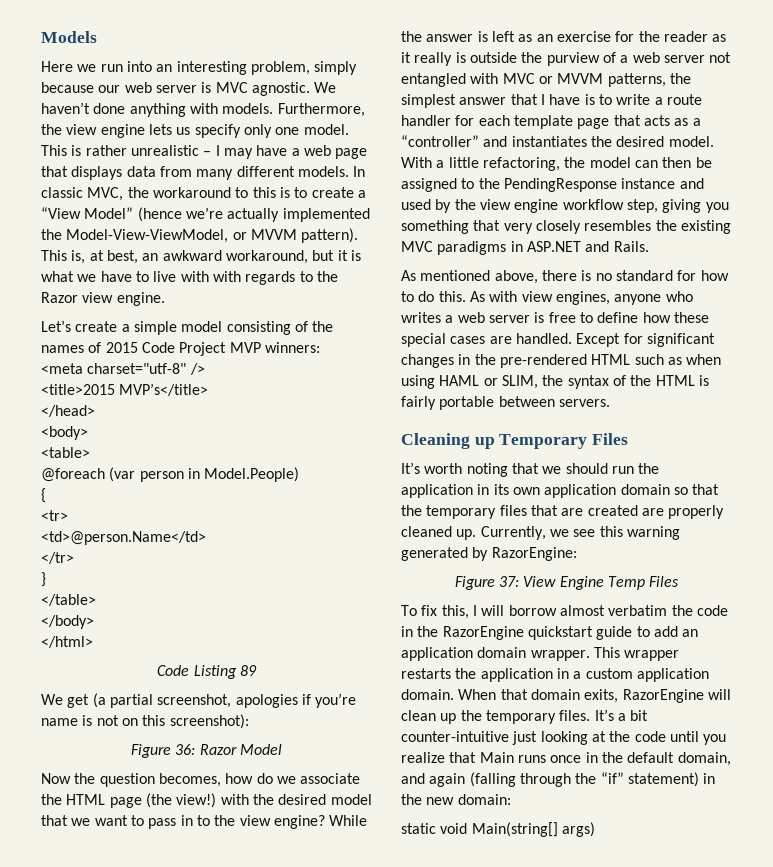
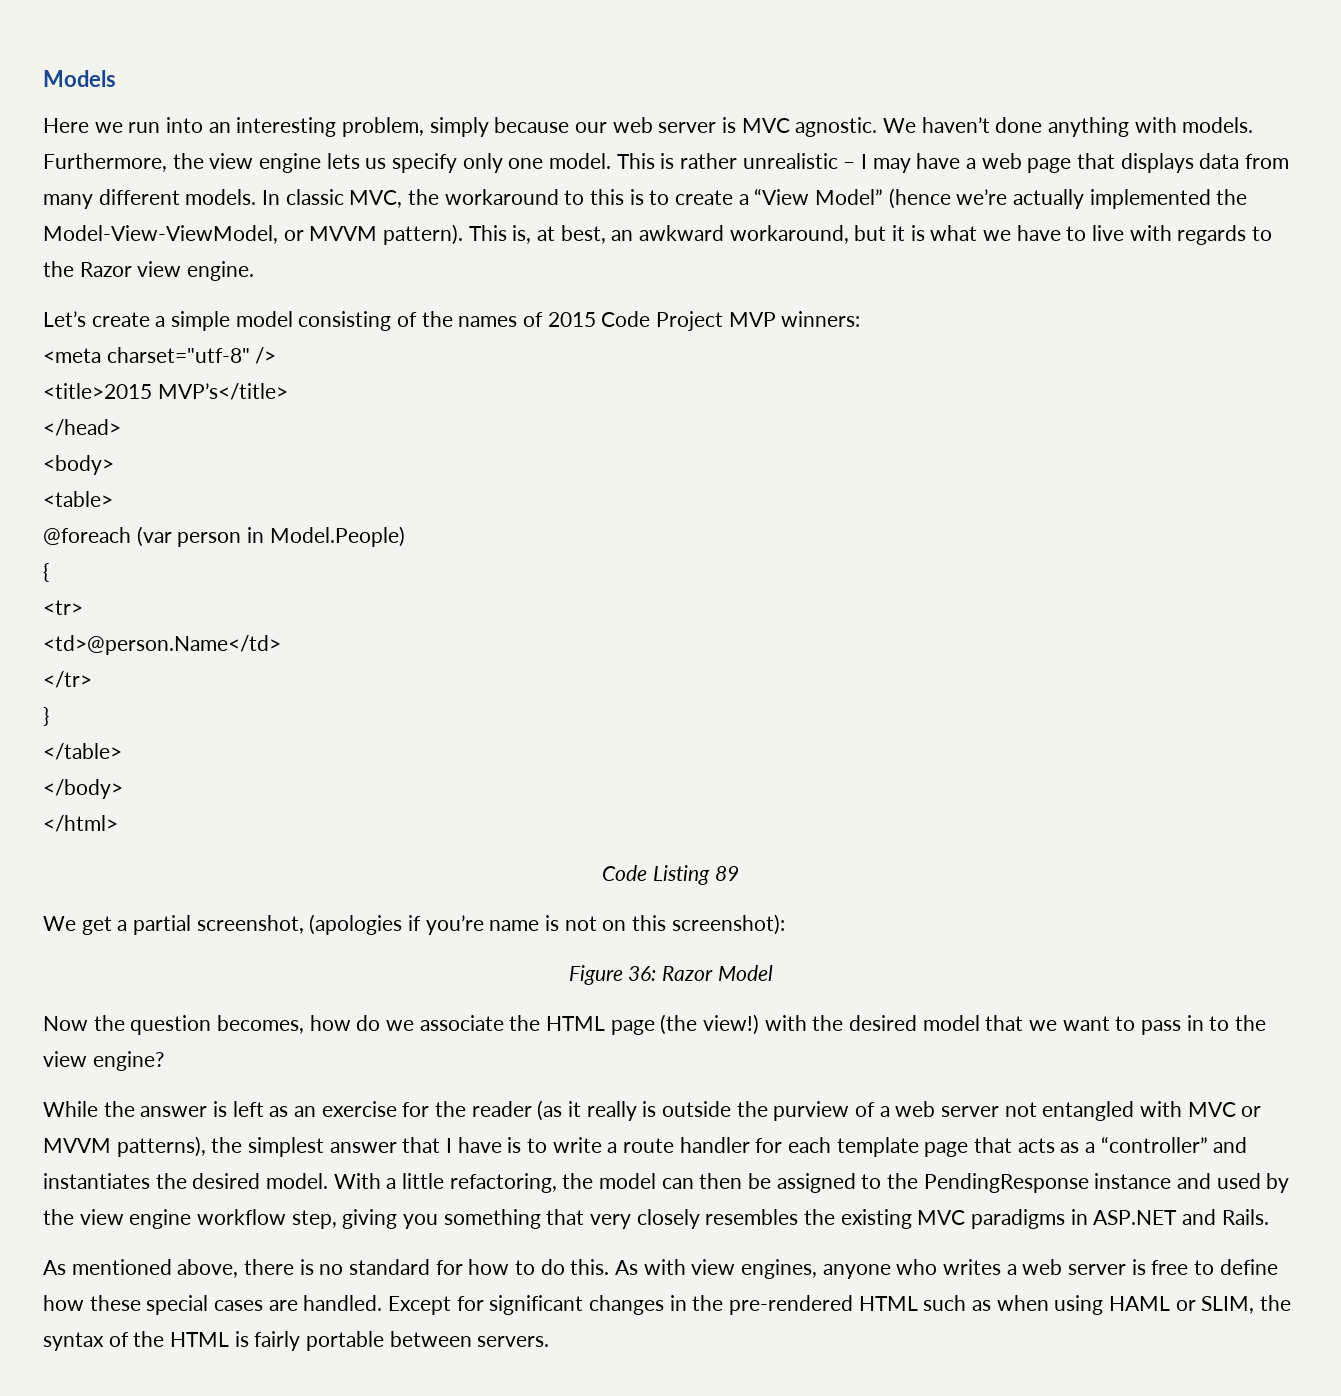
[212,271,241,282] with -> (1172, 233) none
[92,693,106,708] (a -> [117,920,128,931] a
[235,694,298,708] apologies -> [309,914,403,935] (apologies
(325, 822) none -> (164, 1061) //
[712,34,727,42] as -> [537,1100,563,1121] (as
[607,73,666,87] patterns, -> [116,1136,206,1157] patterns),
[401,433,629,449] [401,462,660,477] [401,484,720,498] [401,505,725,519] [401,526,680,540] [401,547,577,561] [454,576,680,590] [401,605,728,619] [401,626,699,640] [401,647,680,661] [401,668,709,682] [401,689,731,703] [401,709,649,724] [401,731,727,745] [401,752,731,766] [401,772,716,787] [401,794,511,805] [401,822,595,837] // Cleaning up Temporary Files // It’s worth noting that we should run the application in its own application domain so that the temporary files that are created are properly cleaned up. Currently, we see this warning generated by RazorEngine: // Figure 37: View Engine Temp Files // To fix this, I will borrow almost verbatim the code in the RazorEngine quickstart guide to add an application domain wrapper. This wrapper restarts the application in a custom application domain. When that domain exits, RazorEngine will clean up the temporary files. It’s a bit counter-intuitive just looking at the code until you realize that Main runs once in the default domain, and again (falling through the “if” statement) in the new domain: // static void Main(string[] args) -> (550, 1341) none

